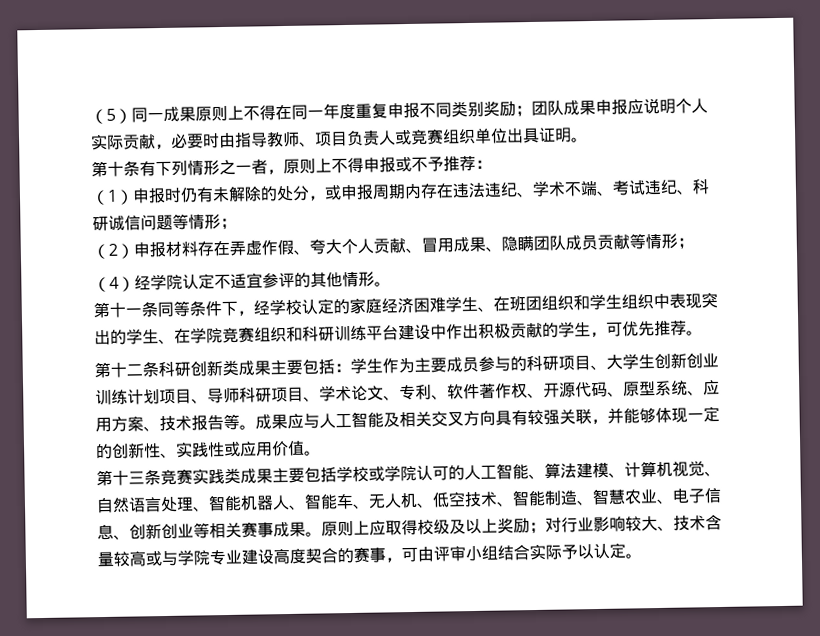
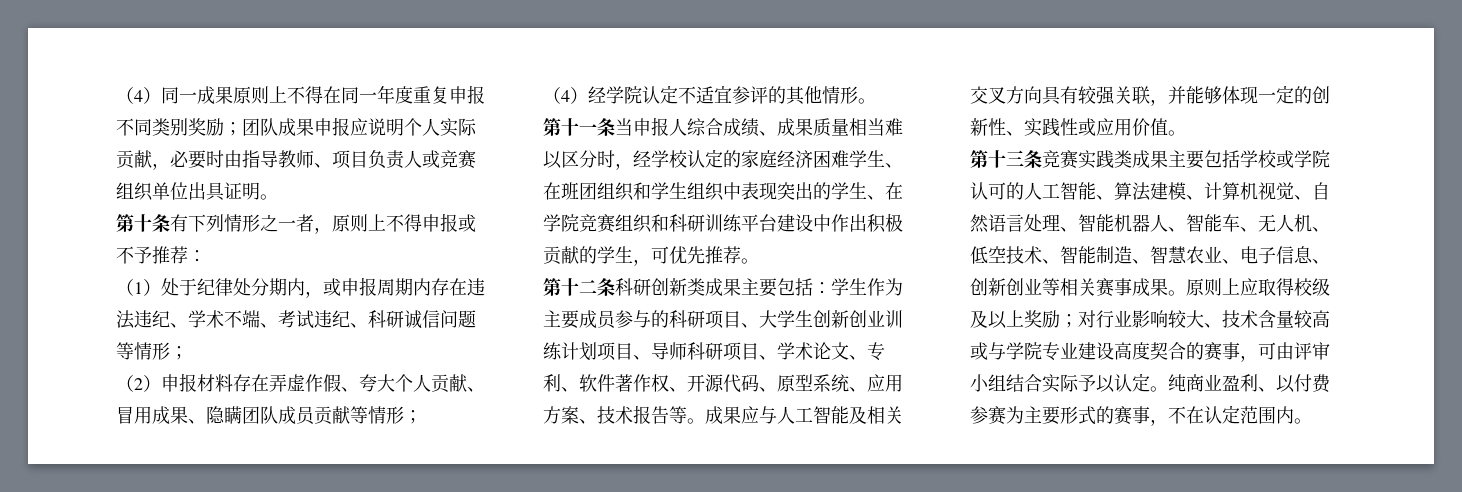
[90,108,116,125] （5 -> [116,87,143,104] （4
[132,185,310,204] 申报时仍有未解除的处分 -> [161,278,305,296] 处于纪律处分期内
[157,300,238,318] 同等条件下 -> [615,117,903,137] [543,150,615,169] 当申报人综合成绩、成果质量相当难以区分时
(642, 556) none -> [1168,374,1331,393] [970,405,1312,426] 纯商业盈利、以付费参赛为主要形式的赛事，不在认定范围内。

